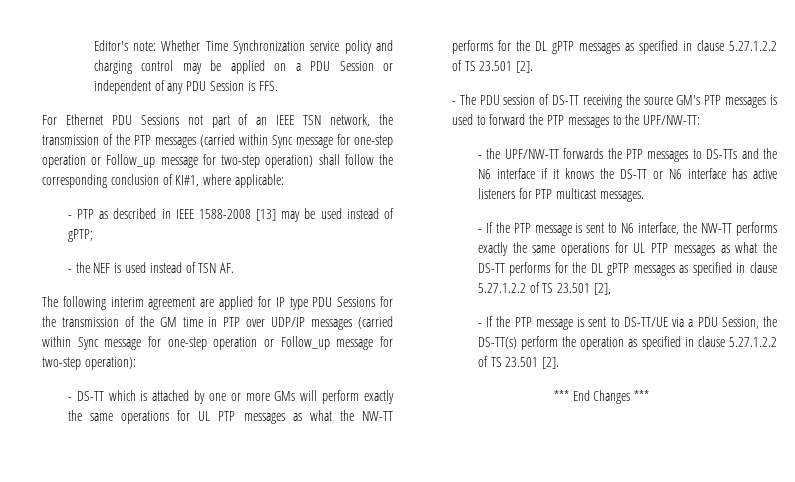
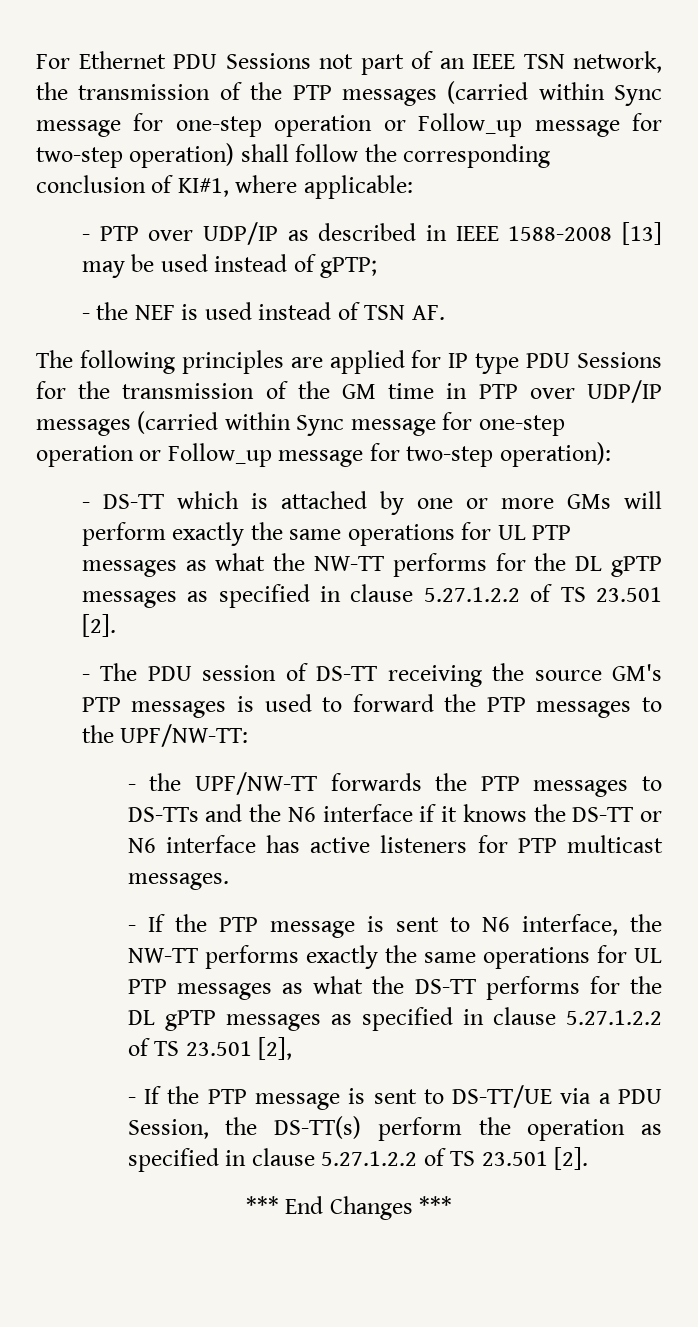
[93,40,394,54] [93,60,394,74] [93,80,278,94] Editor's note: Whether Time Synchronization service policy and charging control may be applied on a PDU Session or independent of any PDU Session is FFS. // -> (36, 61) none
(95, 214) none -> [148,222,278,245] over UDP/IP
[110,297,196,310] interim agreement -> [181,350,284,374] principles

